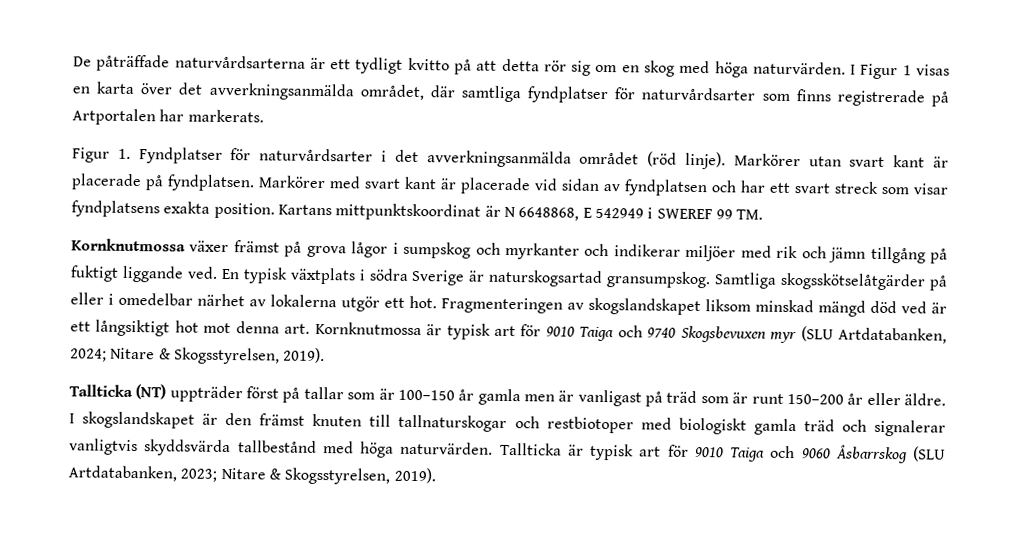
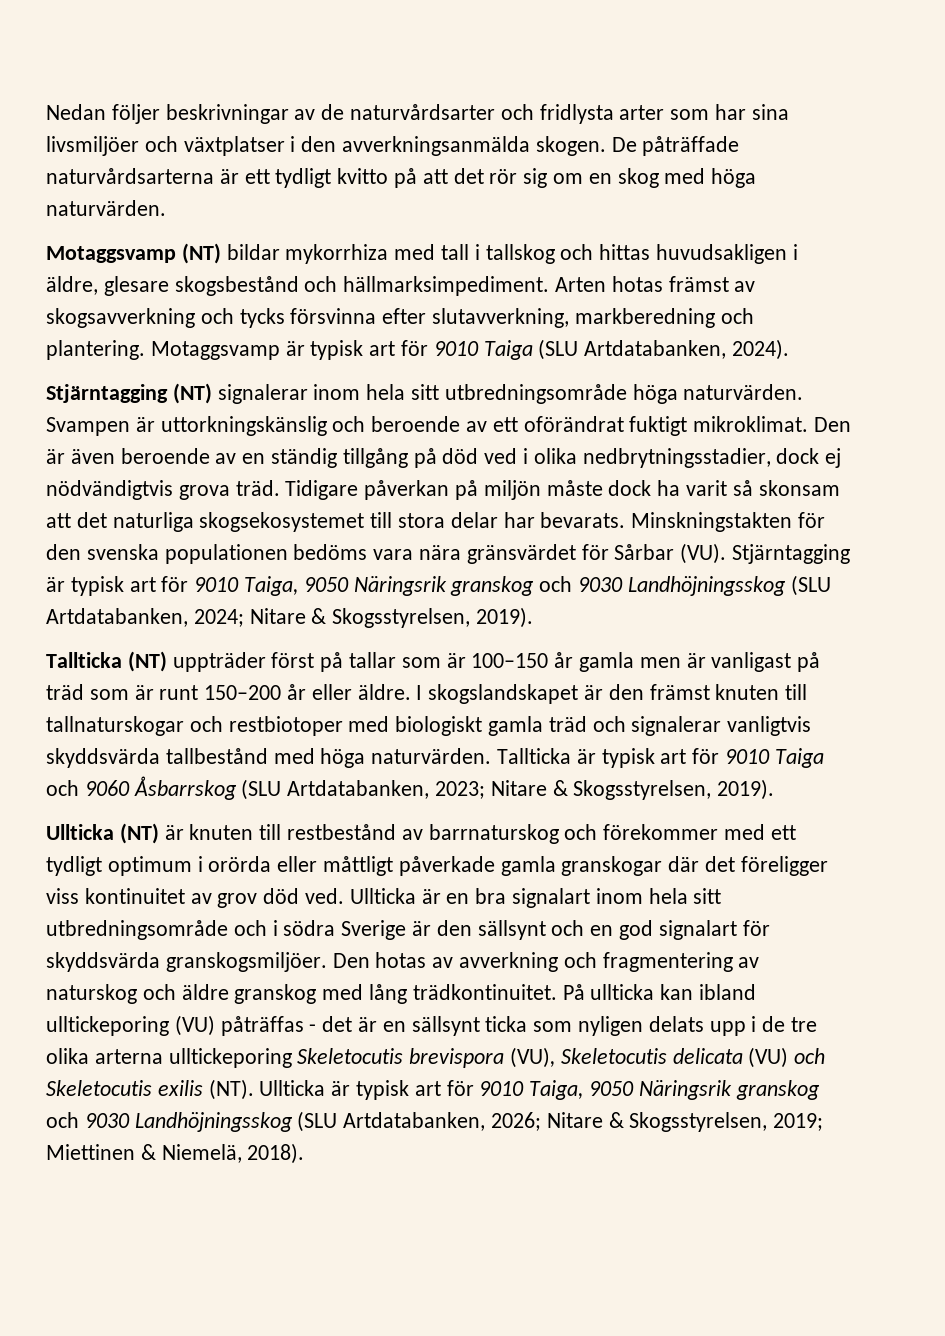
(73, 61) none -> [46,104,789,124] [46,136,606,156] Nedan följer beskrivningar av de naturvårdsarter och fridlysta arter som har sina livsmiljöer och växtplatser i den avverkningsanmälda skogen.
[501,58,540,72] detta -> [453,168,484,184] det
[850,63,951,80] [72,81,949,107] [72,108,264,126] [72,147,949,170] [71,173,948,197] [71,200,764,221] [71,238,949,264] [70,265,949,291] [70,292,947,317] [70,319,798,344] I Figur 1 visas en karta över det avverkningsanmälda området, där samtliga fyndplatser för naturvårdsarter som finns registrerade på Artportalen har markerats. // Figur 1. Fyndplatser för naturvårdsarter i det avverkningsanmälda området (röd linje). Markörer utan svart kant är placerade på fyndplatsen. Markörer med svart kant är placerade vid sidan av fyndplatsen och har ett svart streck som visar fyndplatsens exakta position. Kartans mittpunktskoordinat är N 6648868, E 542949 i SWEREF 99 TM. // Kornknutmossa växer främst på grova lågor i sumpskog och myrkanter och indikerar miljöer med rik och jämn tillgång på fuktigt liggande ved. En typisk växtplats i södra Sverige är naturskogsartad gransumpskog. Samtliga skogsskötselåtgärder på eller i omedelbar närhet av lokalerna utgör ett hot. Fragmenteringen av skogslandskapet liksom minskad mängd död ved är ett långsiktigt hot mot denna art. Kornknutmossa är typisk art för 9010 Taiga och 9740 Skogsbevuxen myr -> [46,243,798,264] [46,276,756,296] [46,308,754,328] [46,339,790,360] [46,383,804,404] [46,416,852,436] [46,448,842,468] [46,480,840,500] [46,512,826,532] [46,543,851,564] [46,576,786,596] // Motaggsvamp (NT) bildar mykorrhiza med tall i tallskog och hittas huvudsakligen i äldre, glesare skogsbestånd och hällmarksimpediment. Arten hotas främst av skogsavverkning och tycks försvinna efter slutavverkning, markberedning och plantering. Motaggsvamp är typisk art för 9010 Taiga (SLU Artdatabanken, 2024). // Stjärntagging (NT) signalerar inom hela sitt utbredningsområde höga naturvärden. Svampen är uttorkningskänslig och beroende av ett oförändrat fuktigt mikroklimat. Den är även beroende av en ständig tillgång på död ved i olika nedbrytningsstadier, dock ej nödvändigtvis grova träd. Tidigare påverkan på miljön måste dock ha varit så skonsam att det naturliga skogsekosystemet till stora delar har bevarats. Minskningstakten för den svenska populationen bedöms vara nära gränsvärdet för Sårbar (VU). Stjärntagging är typisk art för 9010 Taiga, 9050 Näringsrik granskog och 9030 Landhöjningsskog
(436, 475) none -> [46,823,796,844] [46,856,828,876] [46,888,722,908] [46,920,770,940] [46,952,760,972] [46,984,757,1004] [46,1015,818,1036] [46,1047,826,1068] [46,1079,820,1100] [46,1111,824,1132] [46,1143,305,1164] // Ullticka (NT) är knuten till restbestånd av barrnaturskog och förekommer med ett tydligt optimum i orörda eller måttligt påverkade gamla granskogar där det föreligger viss kontinuitet av grov död ved. Ullticka är en bra signalart inom hela sitt utbredningsområde och i södra Sverige är den sällsynt och en god signalart för skyddsvärda granskogsmiljöer. Den hotas av avverkning och fragmentering av naturskog och äldre granskog med lång trädkontinuitet. På ullticka kan ibland ulltickeporing (VU) påträffas - det är en sällsynt ticka som nyligen delats upp i de tre olika arterna ulltickeporing Skeletocutis brevispora (VU), Skeletocutis delicata (VU) och Skeletocutis exilis (NT). Ullticka är typisk art för 9010 Taiga, 9050 Näringsrik granskog och 9030 Landhöjningsskog (SLU Artdatabanken, 2026; Nitare & Skogsstyrelsen, 2019; Miettinen & Niemelä, 2018).

